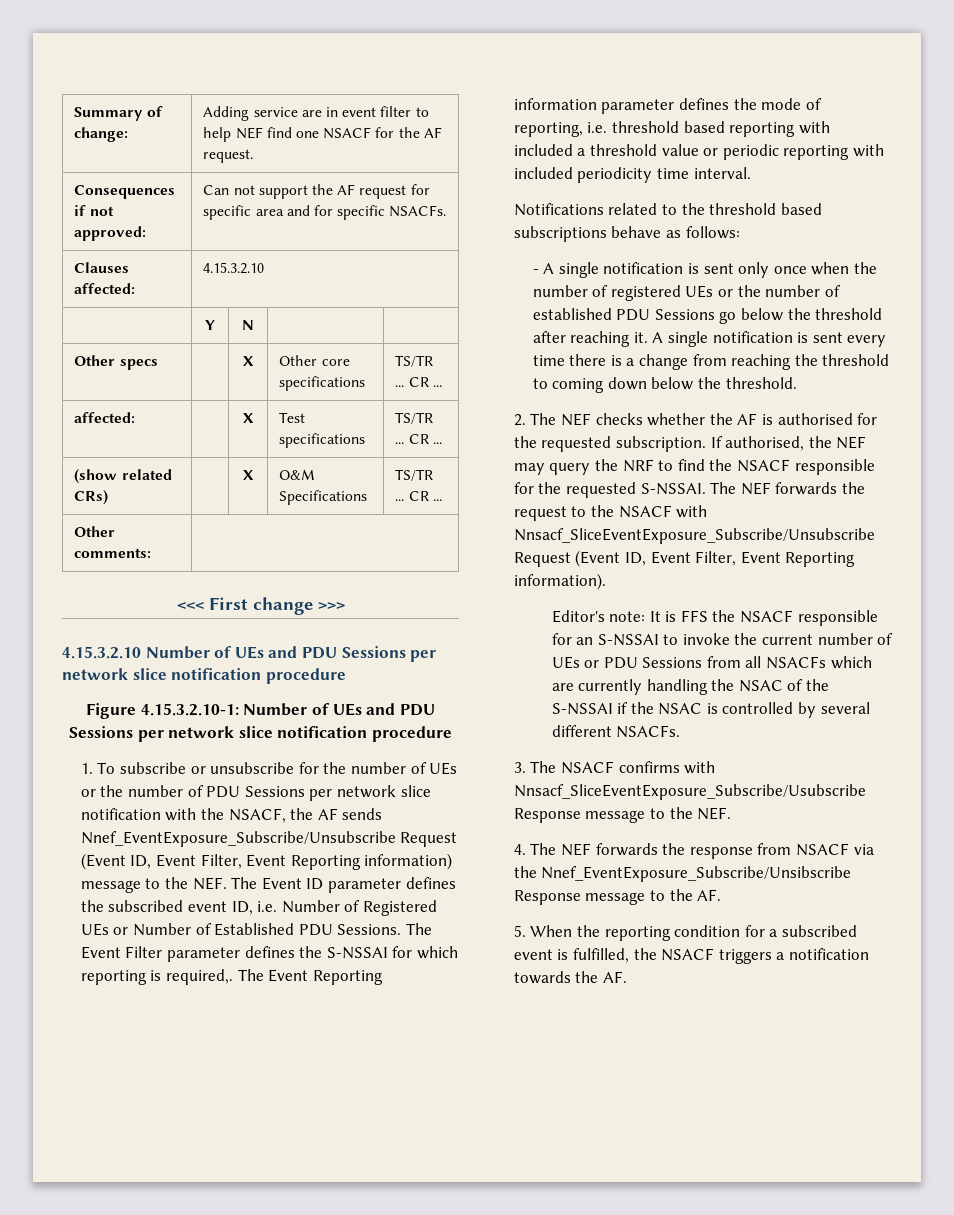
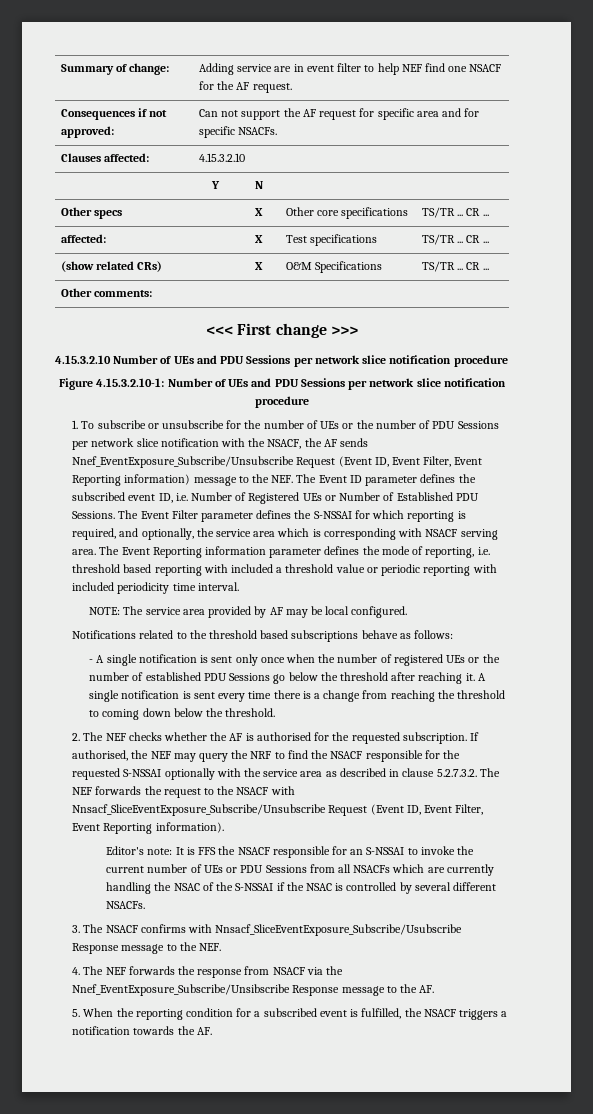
[166,969,234,985] required,. -> [72,528,498,540] [72,549,97,555] required, and optionally, the service area which is corresponding with NSACF serving area.
(751, 173) none -> [89,606,408,618] // NOTE: The service area provided by AF may be local configured.
[640,483,706,495] S-NSSAI. -> [123,768,477,780] S-NSSAI optionally with the service area as described in clause 5.2.7.3.2.

